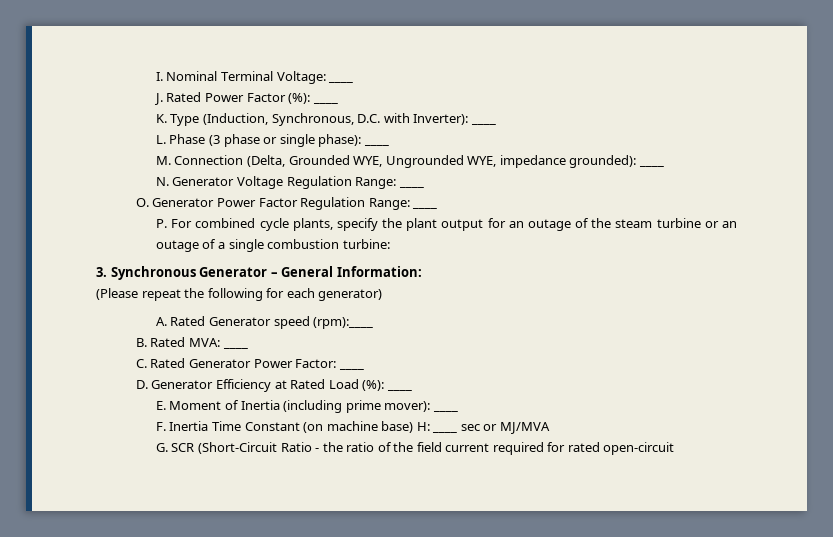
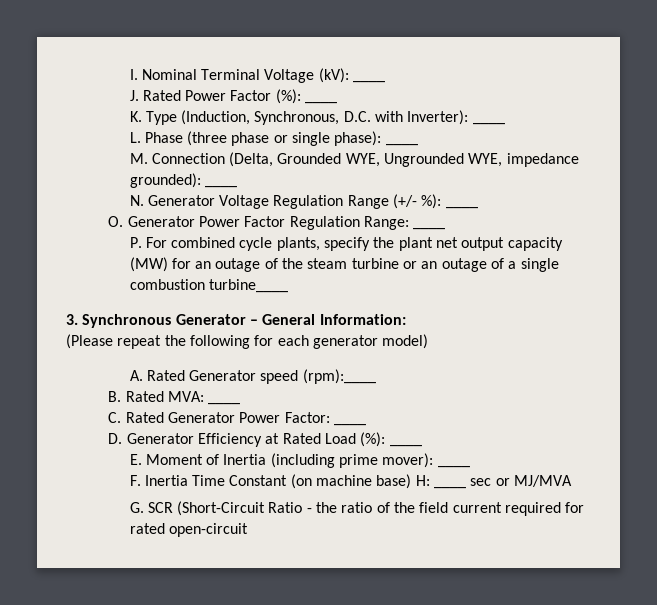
[276,71,326,84] Voltage: -> [264,68,349,83] Voltage (kV):
[208,135,220,146] (3 -> [187,131,228,146] (three
[355,177,397,189] Range: -> [347,194,442,209] Range (+/- %):
[441,219,484,231] output -> [436,237,563,251] [129,257,168,272] net output capacity (MW)
[342,239,390,249] turbine: -> [208,279,288,293] turbine____
[318,289,383,301] generator) -> [312,334,429,349] generator model)

